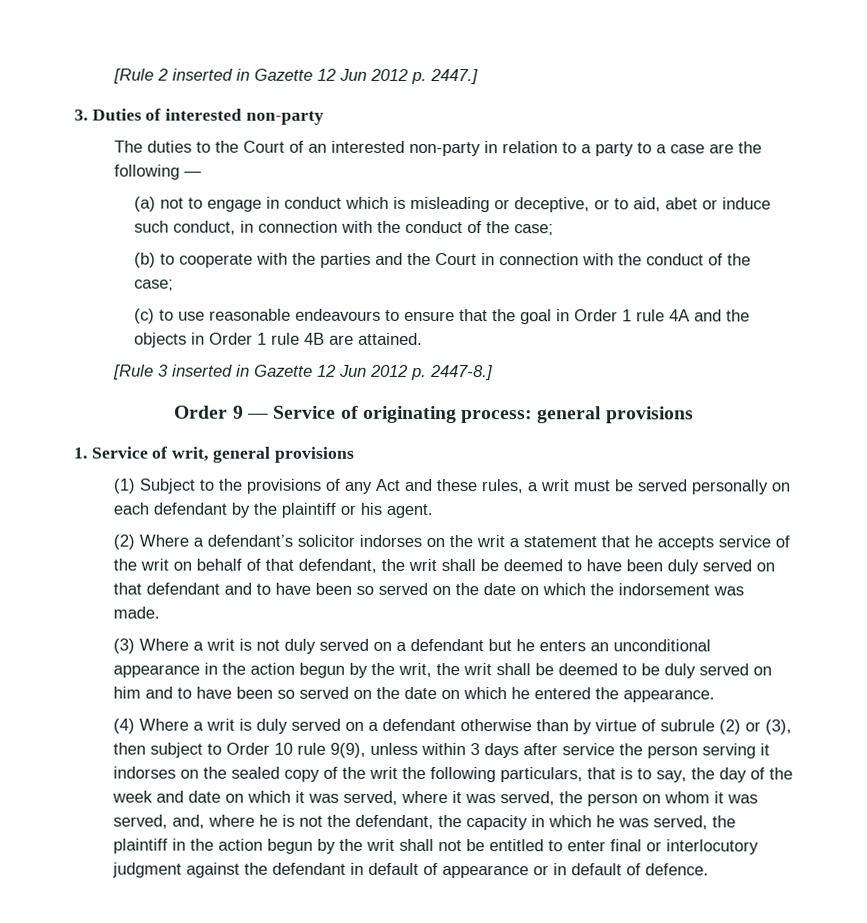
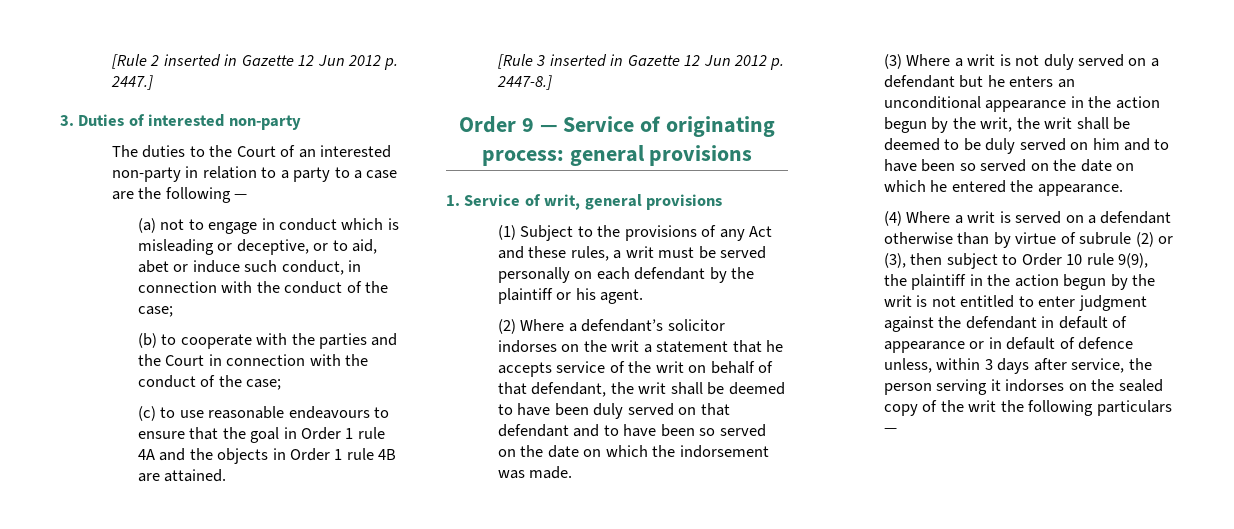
[255,718,288,734] duly -> (1011, 217) none
[369,742,418,755] unless -> [883,274,1156,290] [883,295,1147,311] [883,316,1128,332] [883,337,1134,353] [883,358,932,373] the plaintiff in the action begun by the writ is not entitled to enter judgment against the defendant in default of appearance or in default of defence unless,
[561,743,615,756] service -> [1071,358,1125,373] service,
[499,767,793,783] [111,790,758,807] [112,814,736,831] [112,838,759,855] [111,862,709,879] particulars, that is to say, the day of the week and date on which it was served, where it was served, the person on whom it was served, and, where he is not the defendant, the capacity in which he was served, the plaintiff in the action begun by the writ shall not be entitled to enter final or interlocutory judgment against the defendant in default of appearance or in default of defence. -> [1096,400,1172,416] [883,428,897,433] particulars —

